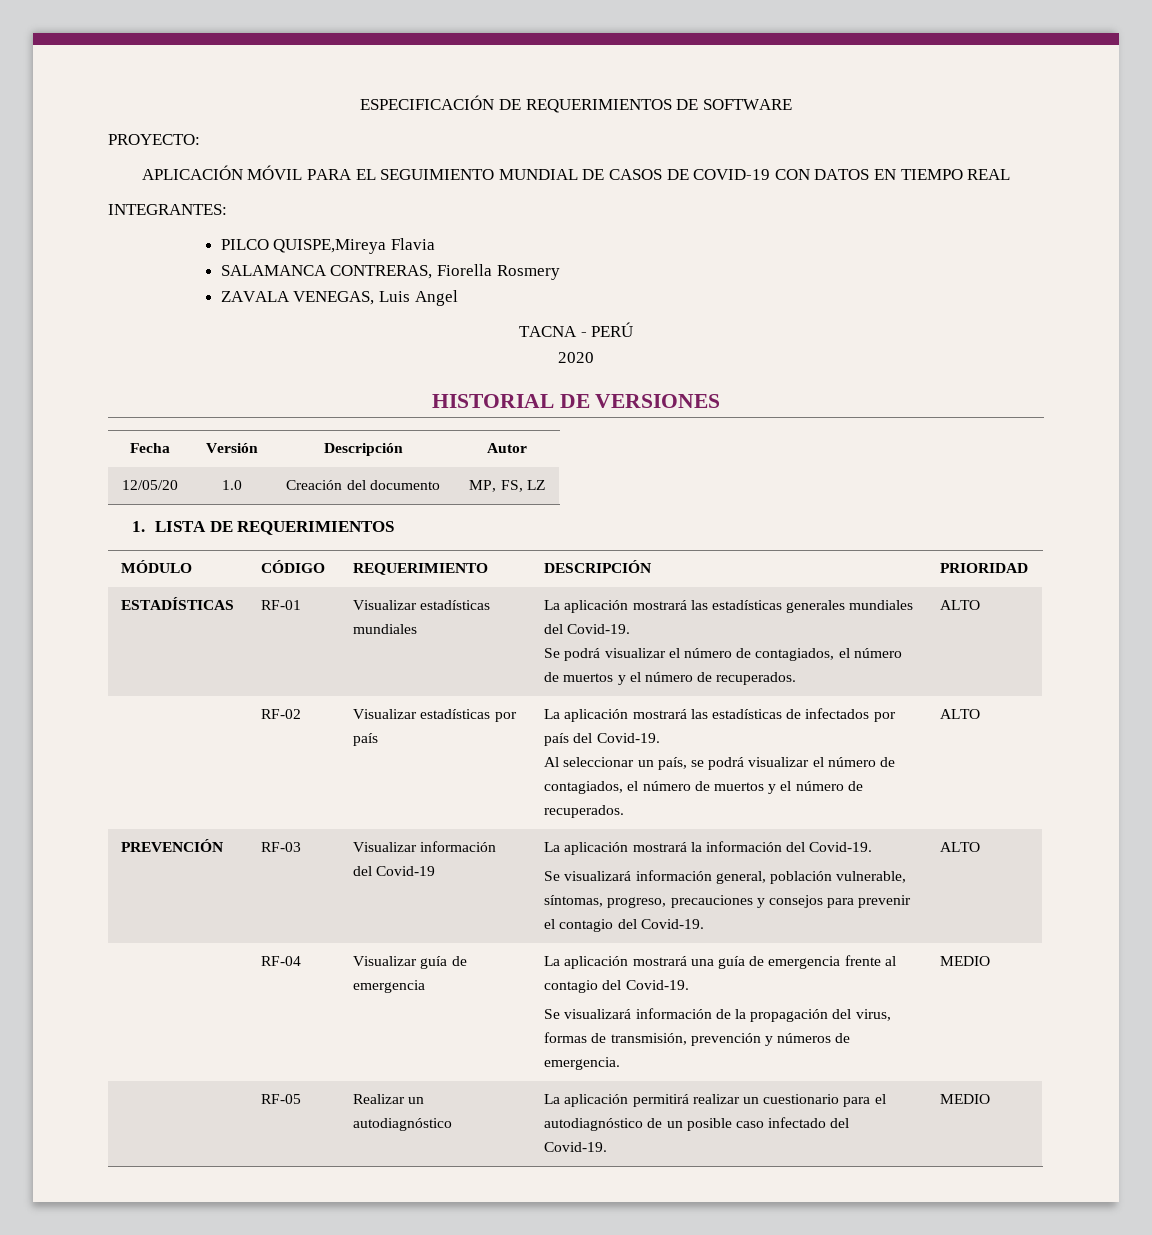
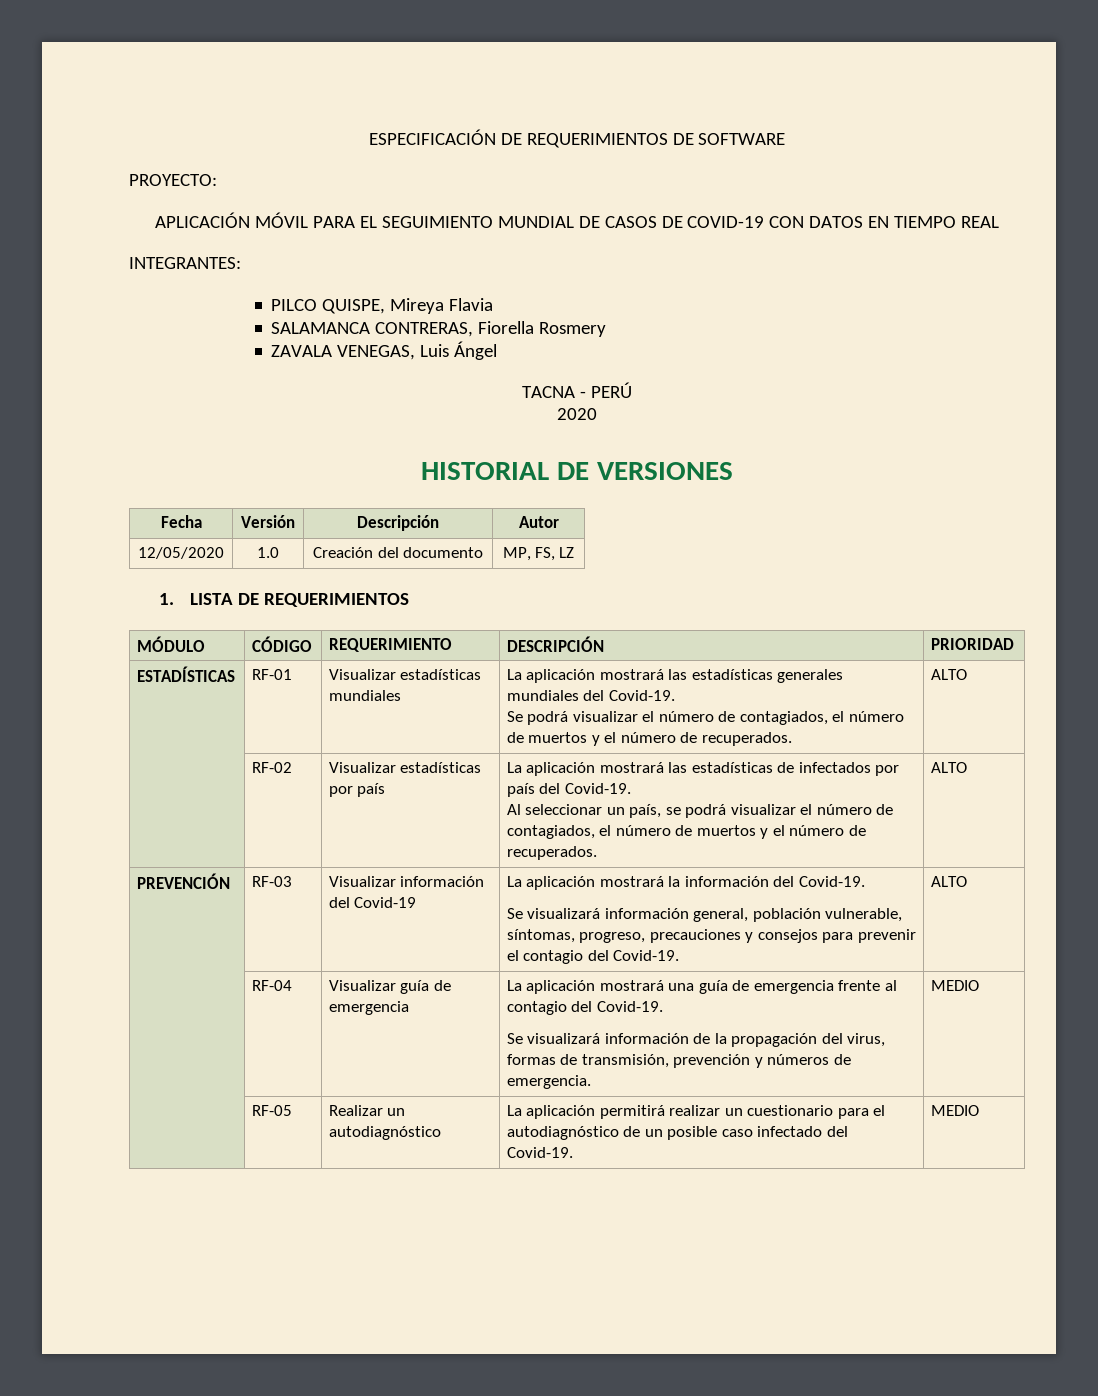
[273,239,387,254] QUISPE,Mireya -> [322,298,445,314] QUISPE, Mireya
[414,290,458,306] Angel -> [454,341,498,360] Ángel
[122,480,178,490] 12/05/20 -> [138,547,224,559] 12/05/2020

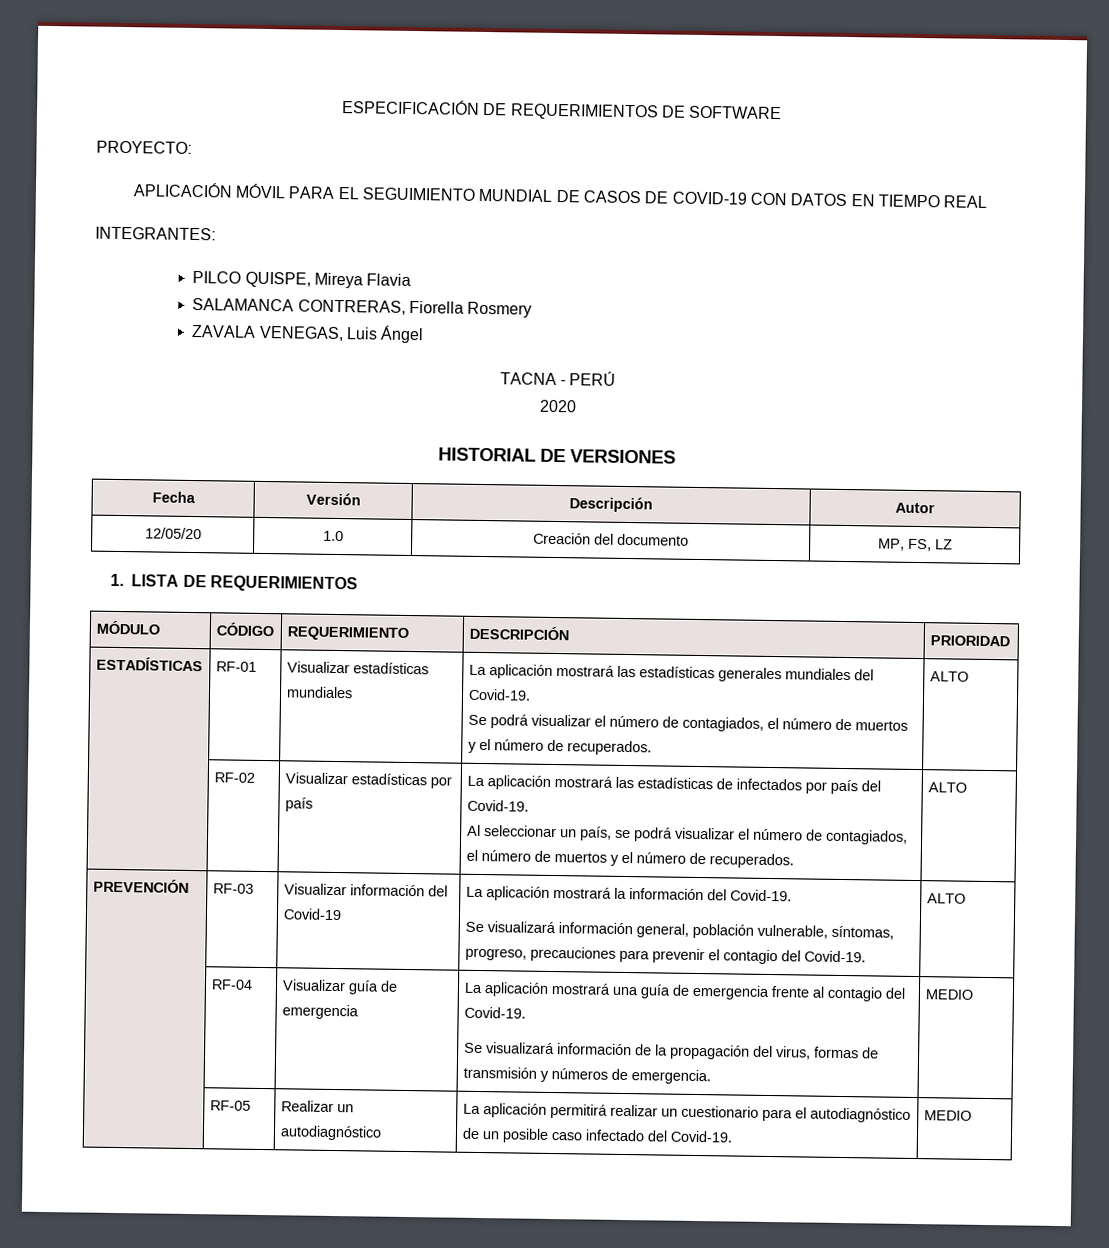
[138,547,224,559] 12/05/2020 -> [144,527,202,540] 12/05/20
[745,929,818,943] y consejos -> (616, 954) none
[581,1054,751,1068] transmisión, prevención -> [462,1066,537,1079] transmisión

